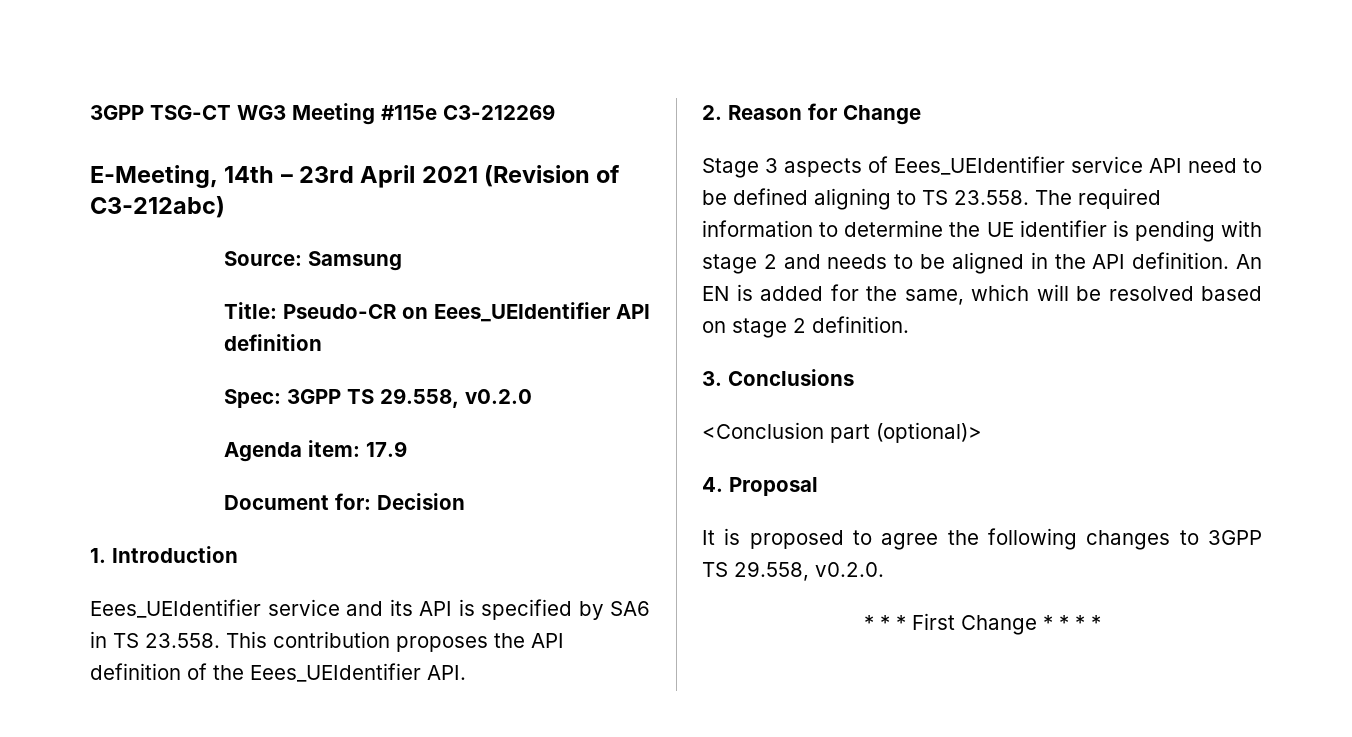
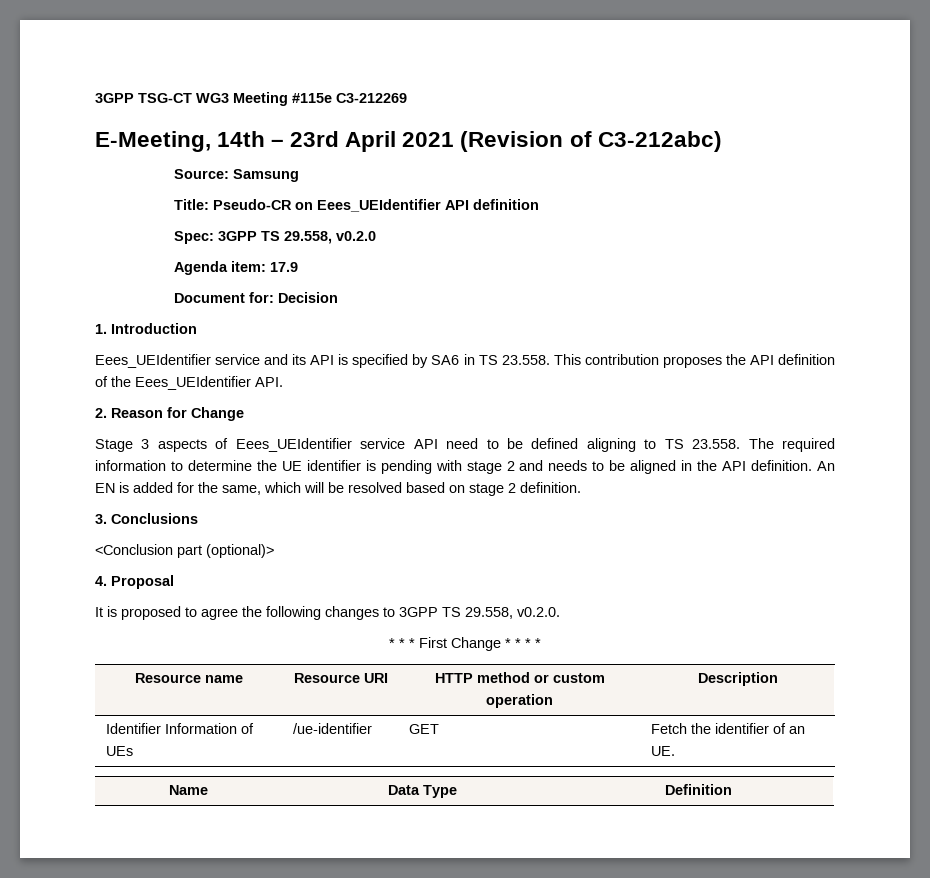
(1101, 622) none -> [135,673,243,683] [293,673,388,683] [434,672,605,683] [486,694,553,708] [697,672,778,686] [105,723,254,734] [105,746,133,756] [292,723,372,734] [408,724,439,734] [650,723,805,734] [650,746,675,756] [169,785,208,795] [387,785,457,798] [664,784,732,795] // Resource name | Resource URI | HTTP method or custom operation | Description // Identifier Information of UEs | /ue-identifier | GET | Fetch the identifier of an UE. // Name | Data Type | Definition

